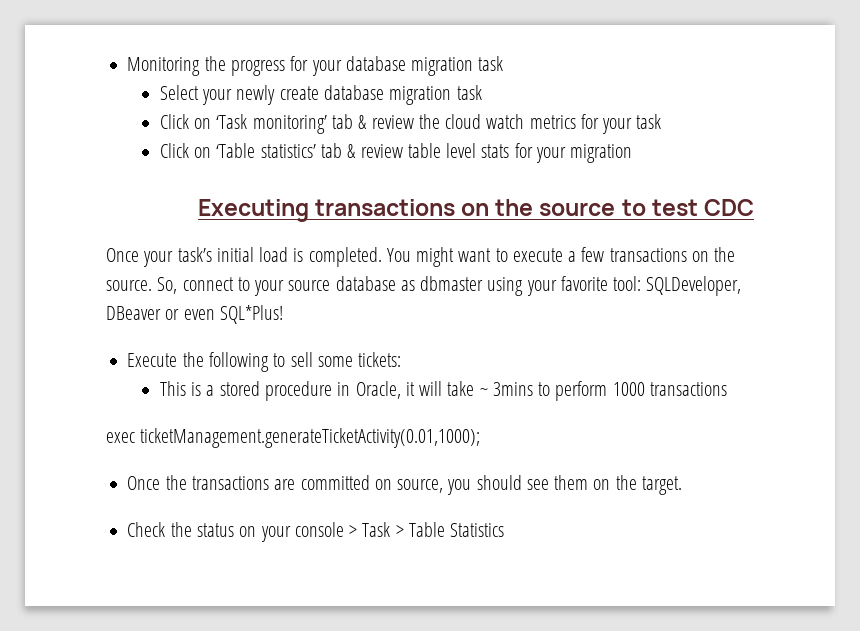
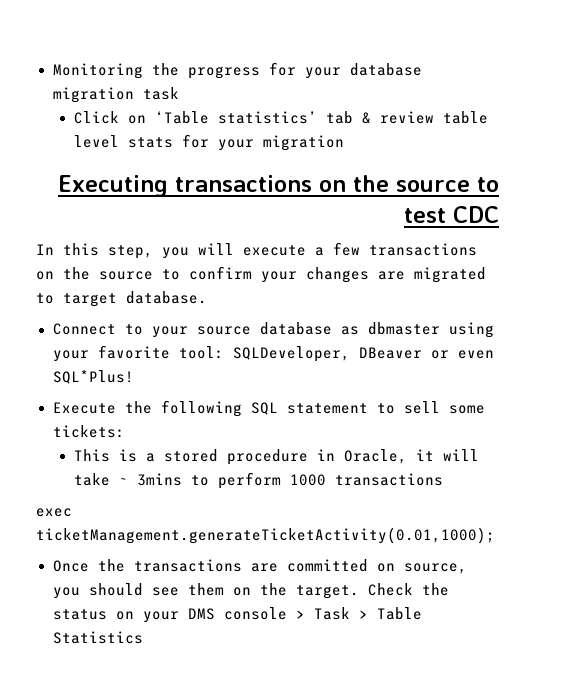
[159,85,482,105] [159,114,662,134] // Select your newly create database migration task // Click on ‘Task monitoring’ tab & review the cloud watch metrics for your task -> (179, 93) none
[106,247,508,267] Once your task’s initial load is completed. You might want to -> [36,243,234,259] In this step, you will
[106,277,234,294] source. So, connect -> [99,266,486,283] [36,291,207,307] [52,323,116,335] source to confirm your changes are migrated to target database. // Connect
(269, 362) none -> [250,402,368,415] SQL statement
(682, 485) // -> (359, 592) none
(291, 534) none -> [187,608,215,620] DMS

